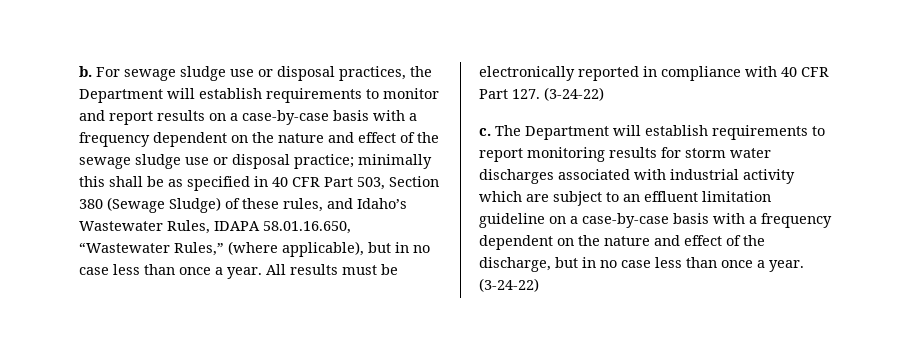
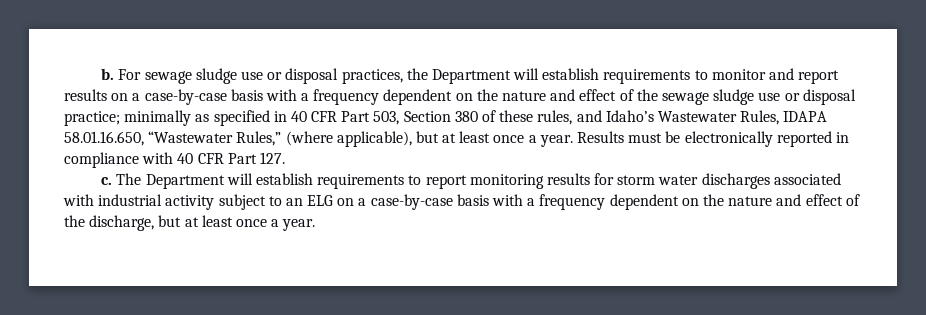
[79,176,164,187] this shall be -> (192, 118) none
[107,197,221,213] (Sewage Sludge) -> (478, 116) none
[395,242,430,253] [79,264,338,279] in no case less than once a year. All results -> [442,131,625,147] at least once a year. Results
[544,87,604,101] (3-24-22) -> (285, 158) none
[479,191,549,202] which are -> (215, 202) none
[644,191,771,202] [479,213,545,228] effluent limitation guideline -> [307,195,334,206] ELG
[582,257,804,272] [479,278,539,292] in no case less than once a year. (3-24-22) -> [184,215,316,231] at least once a year.

